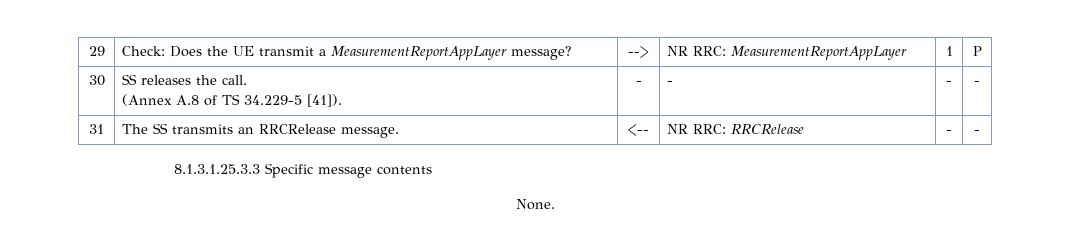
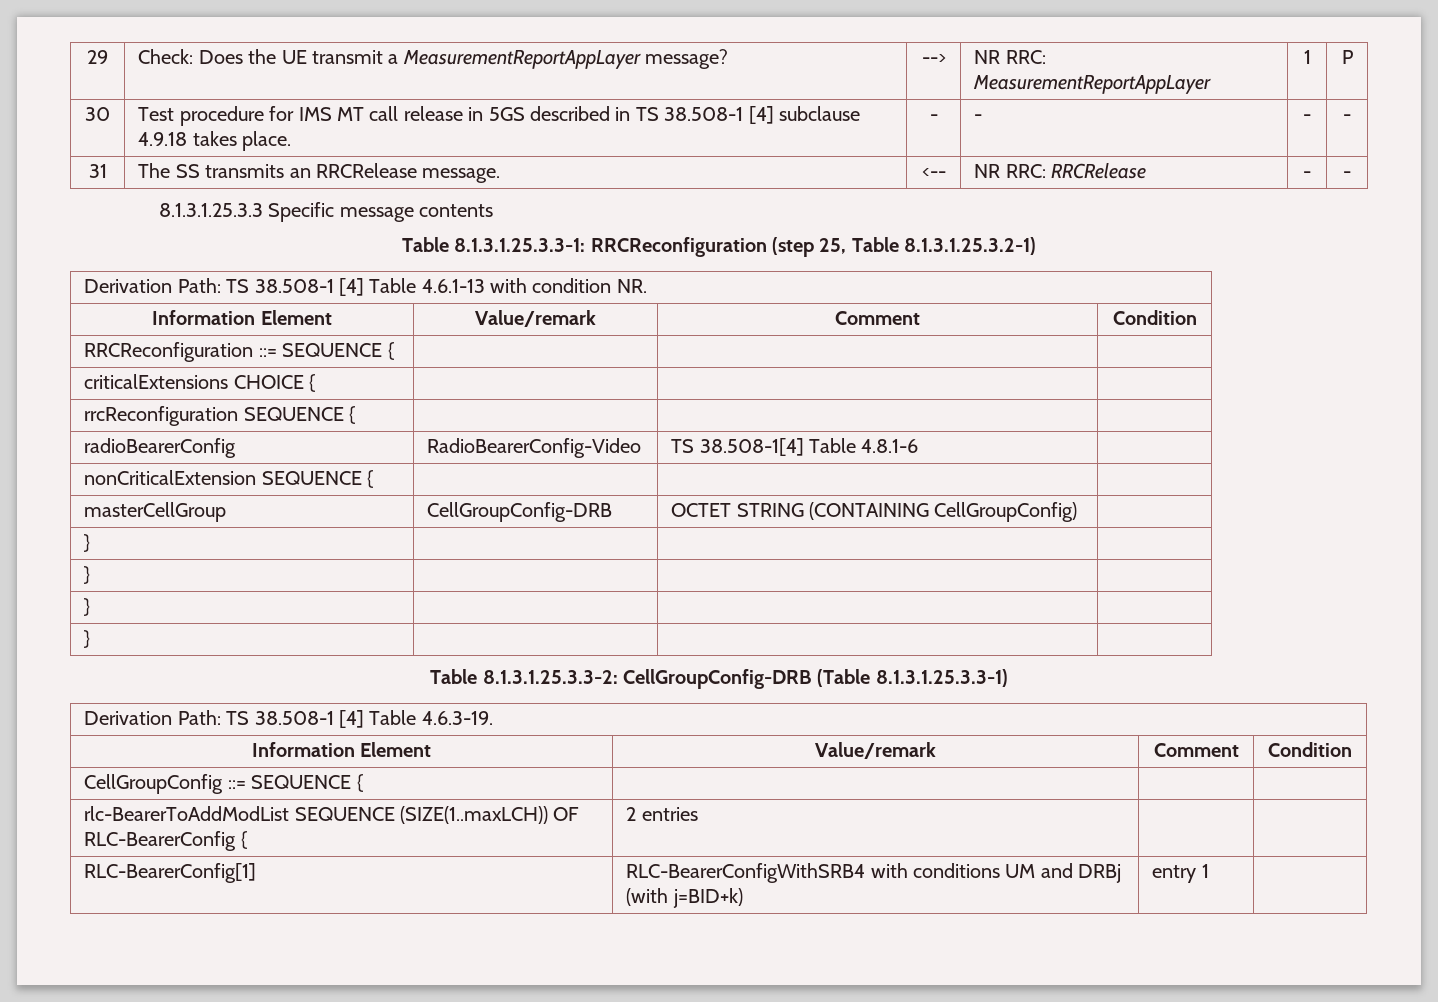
[122,74,248,85] [122,94,343,107] SS releases the call. // (Annex A.8 of TS 34.229-5 [41]). -> [138,106,860,126] [138,131,292,151] Test procedure for IMS MT call release in 5GS described in TS 38.508-1 [4] subclause 4.9.18 takes place.
[515,199,555,210] None. -> [401,237,1037,257] [84,278,647,296] [152,310,332,325] [475,310,597,327] [834,311,920,325] [1112,310,1197,325] [84,342,394,362] [84,374,316,392] [84,406,356,426] [84,438,237,458] [427,438,642,458] [671,438,919,456] [84,470,374,488] [84,502,227,522] [427,502,613,522] [671,502,1078,522] [84,534,91,552] [84,566,91,584] [84,598,91,616] [84,630,91,648] [430,669,1008,689] [84,710,493,728] [251,742,432,757] [815,742,937,759] [1153,743,1239,757] [1268,742,1352,757] [84,774,363,794] [84,806,580,824] [84,831,247,851] [626,807,698,821] [84,863,257,883] [626,863,1122,883] [626,888,743,908] [1152,864,1209,883] Table 8.1.3.1.25.3.3-1: RRCReconfiguration (step 25, Table 8.1.3.1.25.3.2-1) // Derivation Path: TS 38.508-1 [4] Table 4.6.1-13 with condition NR. // Information Element | Value/remark | Comment | Condition // RRCReconfiguration ::= SEQUENCE { | | | // criticalExtensions CHOICE { | | | // rrcReconfiguration SEQUENCE { | | | // radioBearerConfig | RadioBearerConfig-Video | TS 38.508-1[4] Table 4.8.1-6 | // nonCriticalExtension SEQUENCE { | | | // masterCellGroup | CellGroupConfig-DRB | OCTET STRING (CONTAINING CellGroupConfig) | // } | | | // } | | | // } | | | // } | | | // Table 8.1.3.1.25.3.3-2: CellGroupConfig-DRB (Table 8.1.3.1.25.3.3-1) // Derivation Path: TS 38.508-1 [4] Table 4.6.3-19. // Information Element | Value/remark | Comment | Condition // CellGroupConfig ::= SEQUENCE { | | | // rlc-BearerToAddModList SEQUENCE (SIZE(1..maxLCH)) OF RLC-BearerConfig { | 2 entries | | // RLC-BearerConfig[1] | RLC-BearerConfigWithSRB4 with conditions UM and DRBj (with j=BID+k) | entry 1 |

